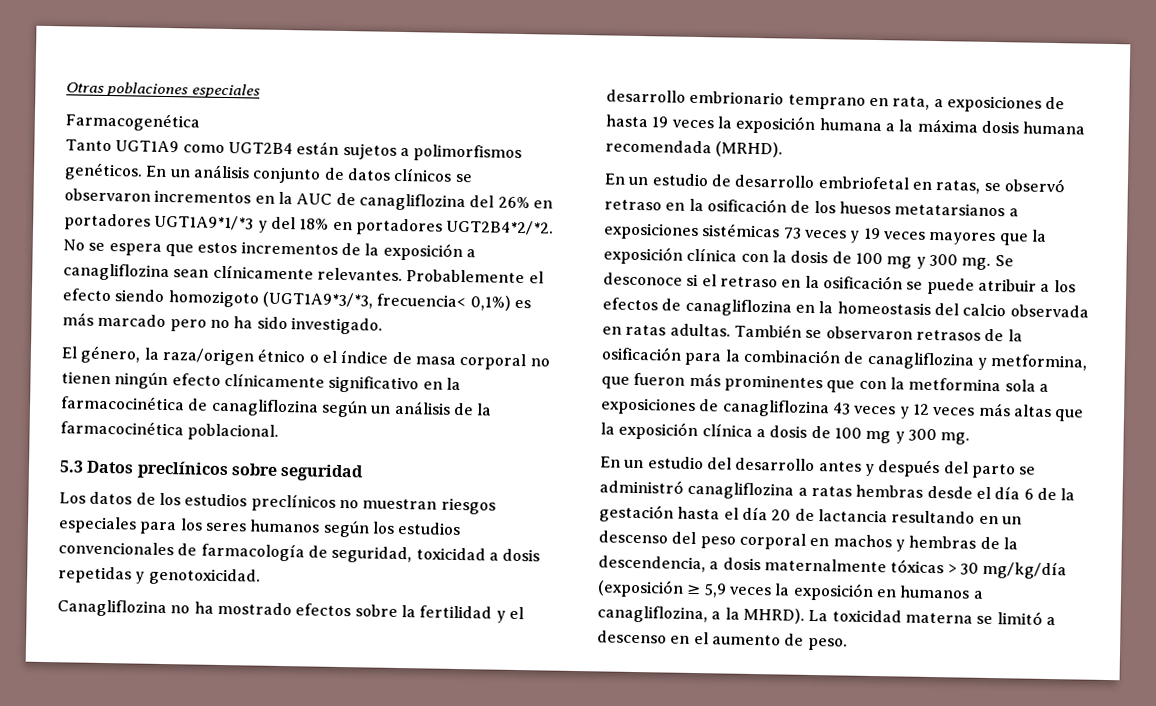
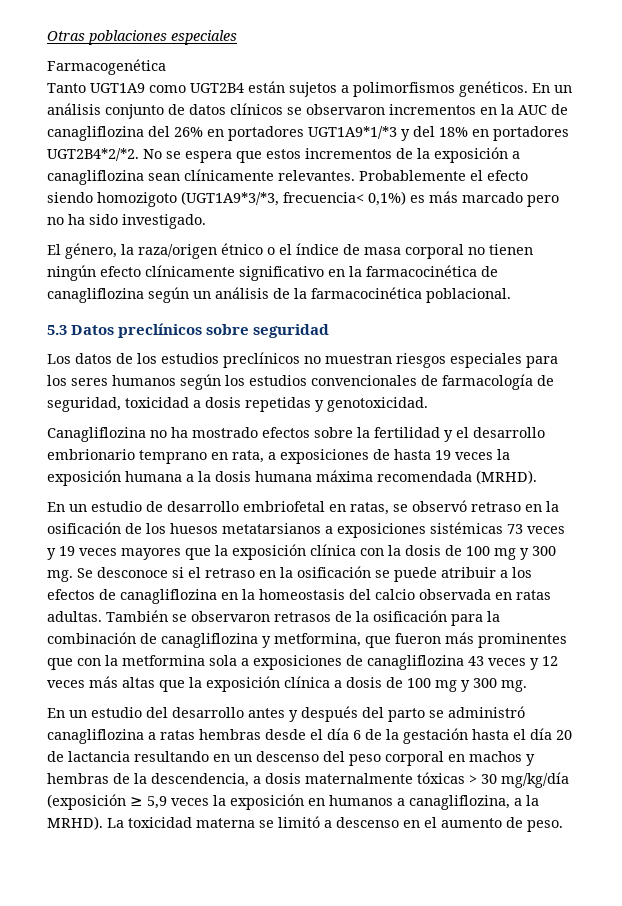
[916,118,979,133] máxima -> (211, 476) none
(1086, 128) none -> [316,470,373,482] máxima
[742,607,805,624] MHRD). -> [47,816,103,830] MRHD).

